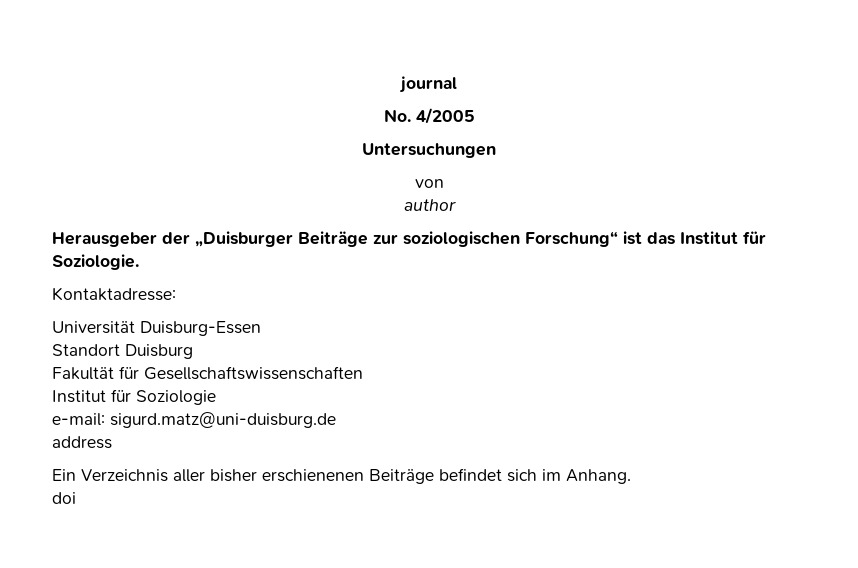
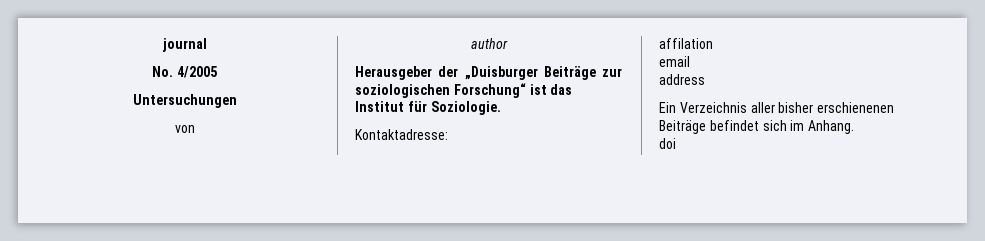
[52,321,261,336] [52,344,193,359] [52,366,363,380] [52,389,216,405] [52,412,336,428] Universität Duisburg-Essen // Standort Duisburg // Fakultät für Gesellschaftswissenschaften // Institut für Soziologie // e-mail: sigurd.matz@uni-duisburg.de -> [659,38,713,49] [659,56,690,67] affilation // email

